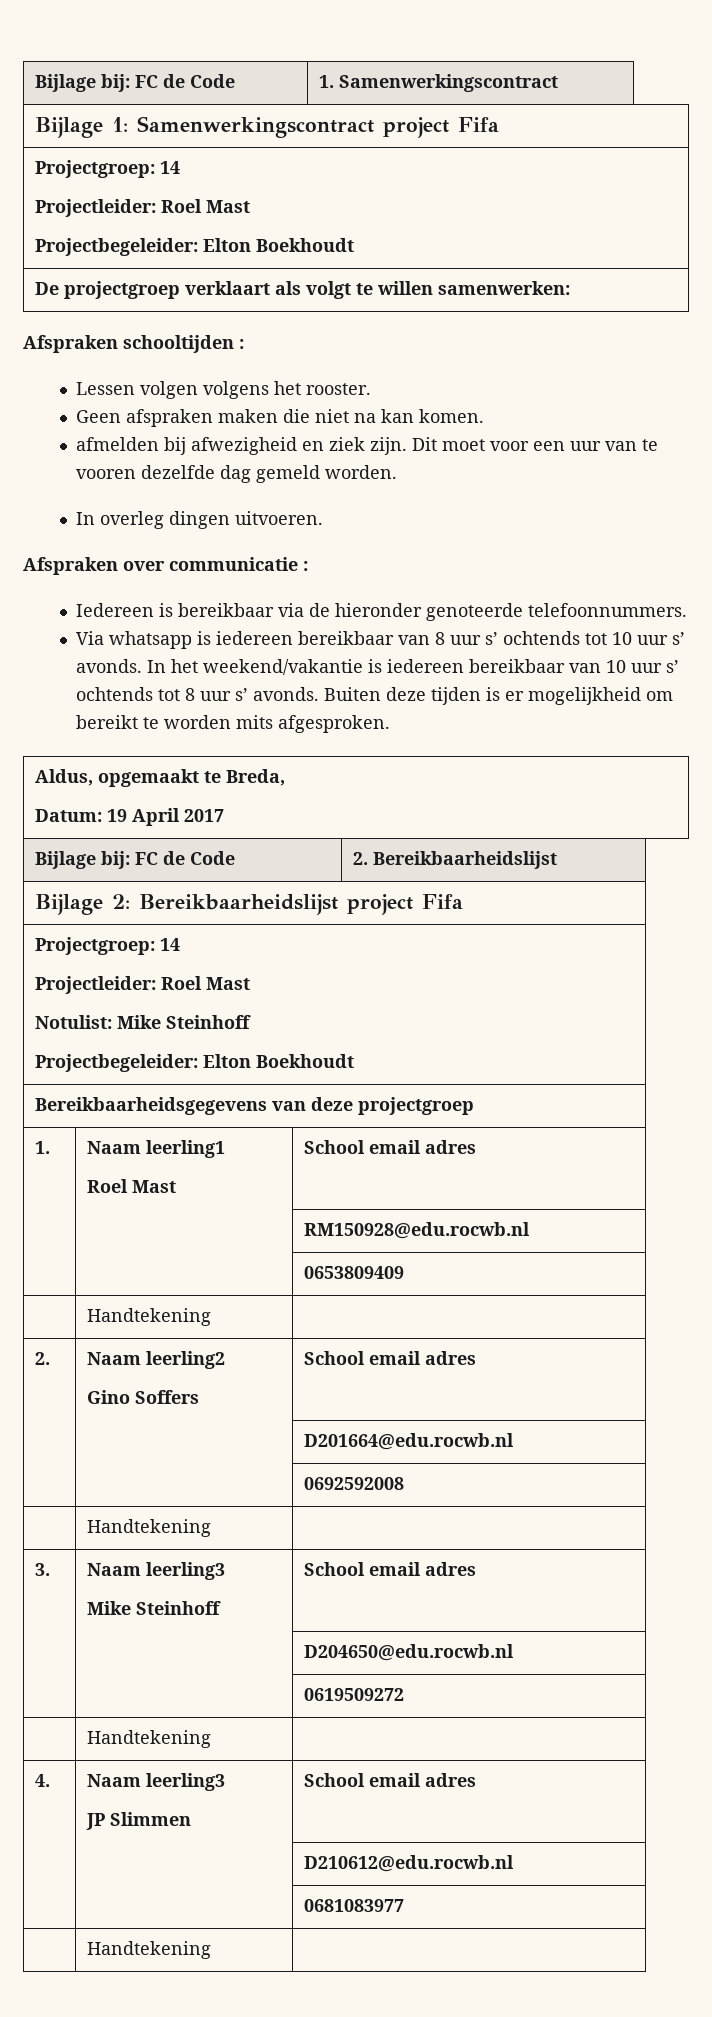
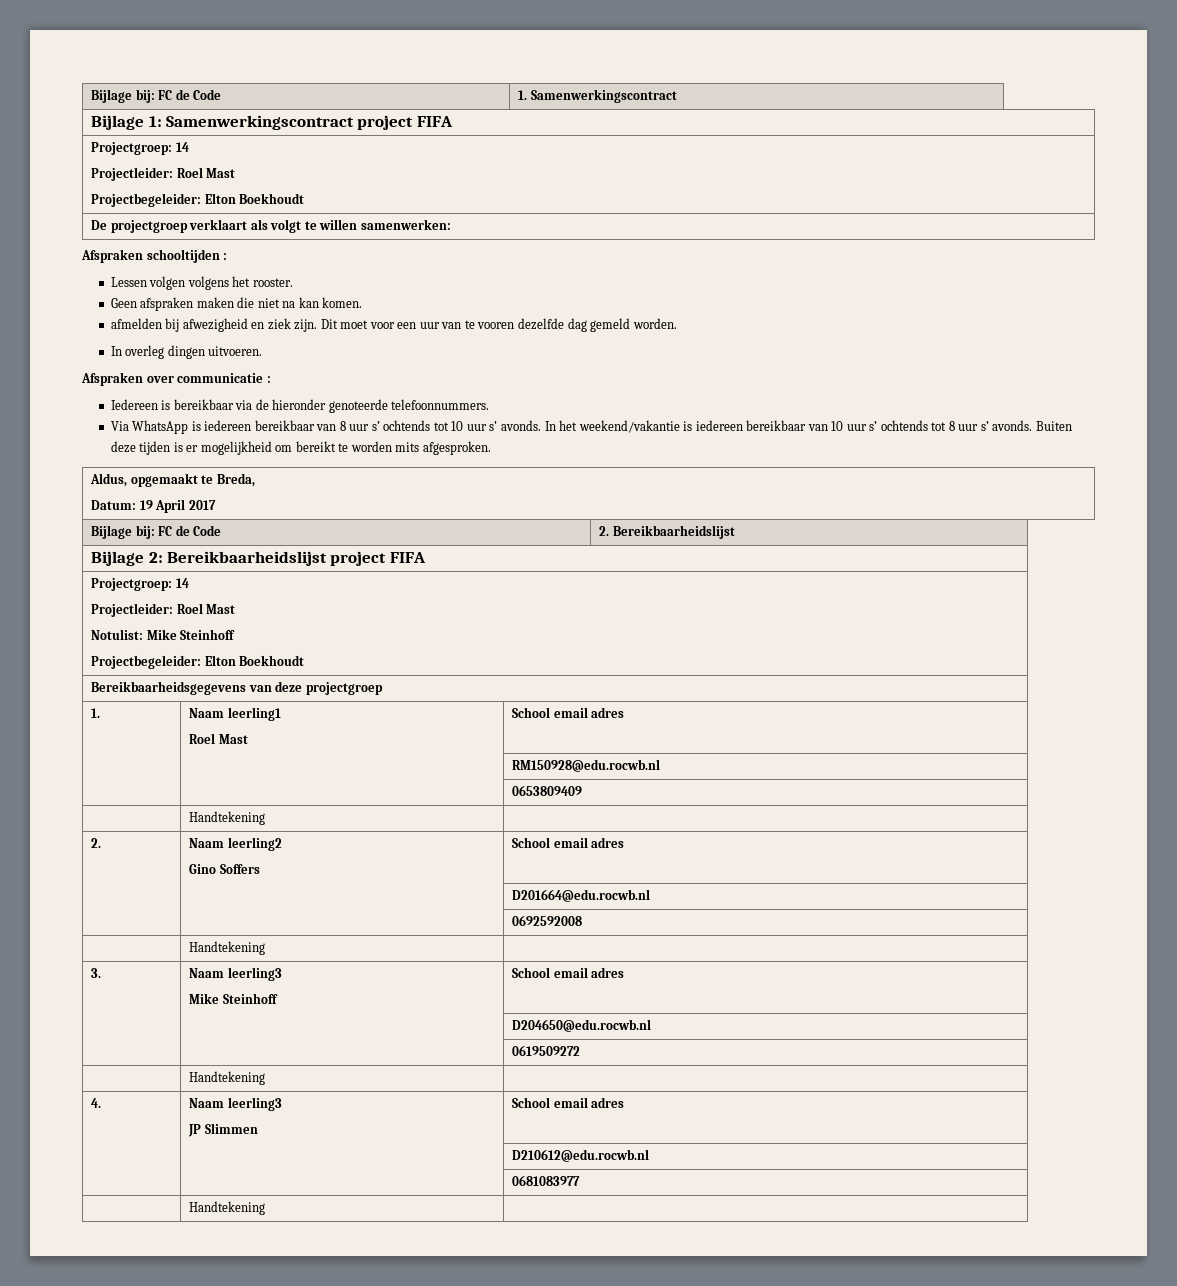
[457,117,499,132] Fifa -> [416,116,453,127] FIFA
[109,631,193,649] whatsapp -> [132,420,189,434] WhatsApp
[421,894,463,909] Fifa -> [389,552,426,563] FIFA

